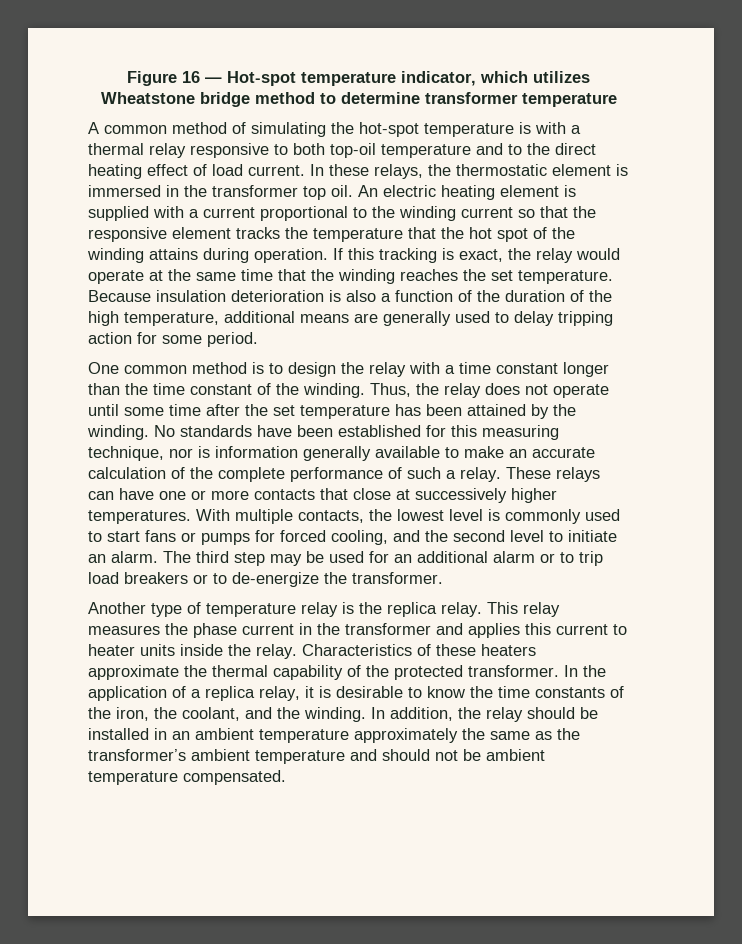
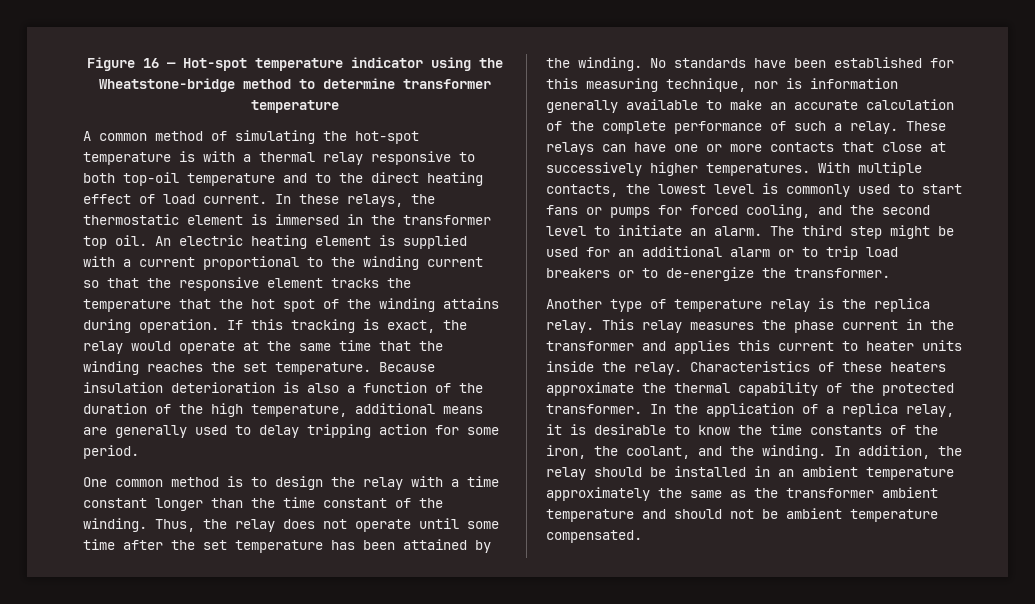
[401,71,590,86] [100,92,250,107] indicator, which utilizes Wheatstone bridge -> [350,57,503,71] [98,78,235,92] indicator using the Wheatstone-bridge
[270,554,302,566] may -> [890,225,930,239] might
[88,749,186,761] transformer’s -> [786,488,874,498] transformer

